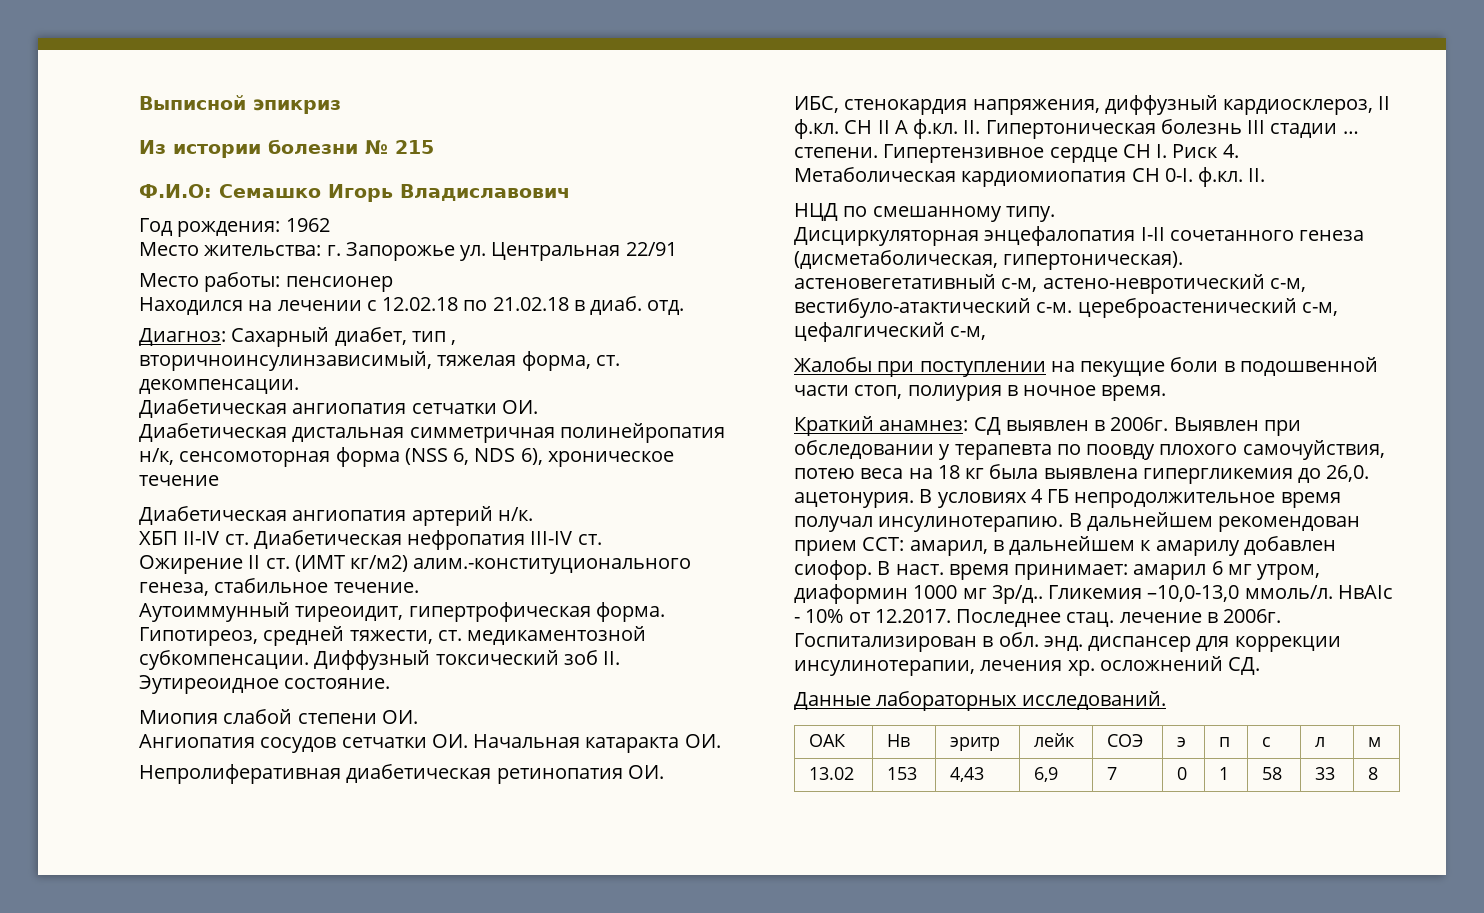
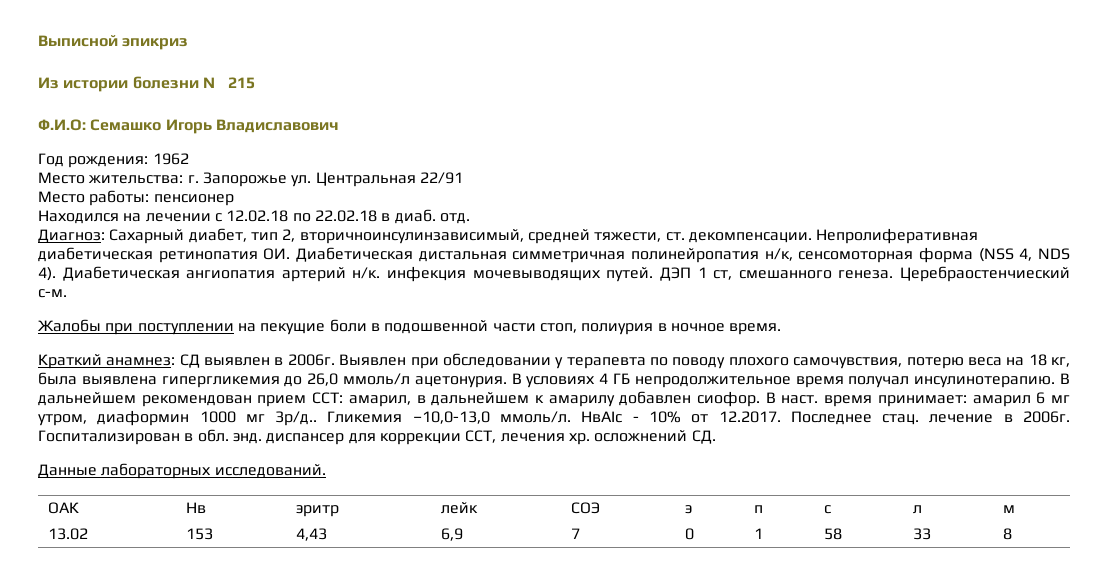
[492,297,569,311] 21.02.18 -> [314,210,377,222] 22.02.18
[451,340,457,345] [139,351,591,371] , вторичноинсулинзависимый, тяжелая форма, -> [282,229,662,244] 2, вторичноинсулинзависимый, средней тяжести,
[139,399,538,418] // Диабетическая ангиопатия сетчатки ОИ. // -> [816,228,979,244] [38,247,291,263] Непролиферативная диабетическая ретинопатия ОИ.
[453,448,674,467] [139,475,219,486] 6, NDS 6), хроническое течение // -> [1019,248,1070,261] [38,267,56,281] 4, NDS 4).
[139,530,602,550] [139,555,692,574] [139,578,419,596] [139,602,665,622] [139,626,647,646] [139,650,621,670] [139,675,391,694] [139,709,418,724] [139,734,721,753] [139,764,664,784] [794,95,1391,115] [794,119,1359,139] [794,144,1239,163] [794,167,1266,187] [794,203,1055,222] [794,226,1365,246] [794,250,1184,270] [794,274,1306,294] [794,298,1338,318] [794,322,987,342] // ХБП II-IV ст. Диабетическая нефропатия III-IV ст. // Ожирение II ст. (ИМТ кг/м2) алим.-конституционального генеза, стабильное течение. // Аутоиммунный тиреоидит, гипертрофическая форма. Гипотиреоз, средней тяжести, ст. медикаментозной субкомпенсации. Диффузный токсический зоб II. Эутиреоидное состояние. // Миопия слабой степени ОИ. // Ангиопатия сосудов сетчатки ОИ. Начальная катаракта ОИ. // Непролиферативная диабетическая ретинопатия ОИ. // ИБС, стенокардия напряжения, диффузный кардиосклероз, II ф.кл. СН II А ф.кл. II. Гипертоническая болезнь III стадии … степени. Гипертензивное сердце СН I. Риск 4. Метаболическая кардиомиопатия СН 0-I. ф.кл. II. // НЦД по смешанному типу. // Дисциркуляторная энцефалопатия I-II сочетанного генеза (дисметаболическая, гипертоническая). // астеновегетативный с-м, астено-невротический с-м, вестибуло-атактический с-м. цереброастенический с-м, цефалгический с-м, -> [387,266,1071,282] [38,289,67,298] инфекция мочевыводящих путей. ДЭП 1 ст, смешанного генеза. Церебраостенчиеский с-м.
[1086,440,1385,460] [794,468,855,479] поовду плохого самочуйствия, потею -> [672,357,964,369] поводу плохого самочувствия, потерю
[965,468,985,479] кг -> [1050,357,1070,367] кг,
[1326,465,1370,482] 26,0. -> [307,373,411,386] 26,0 ммоль/л
[794,660,975,676] инсулинотерапии, -> [465,430,497,443] ССТ,

